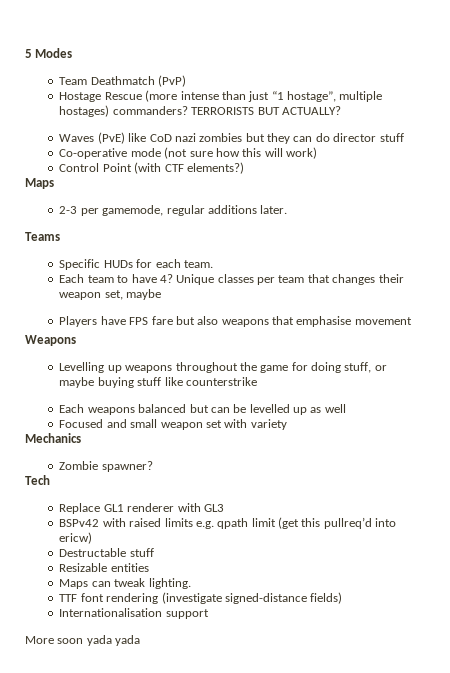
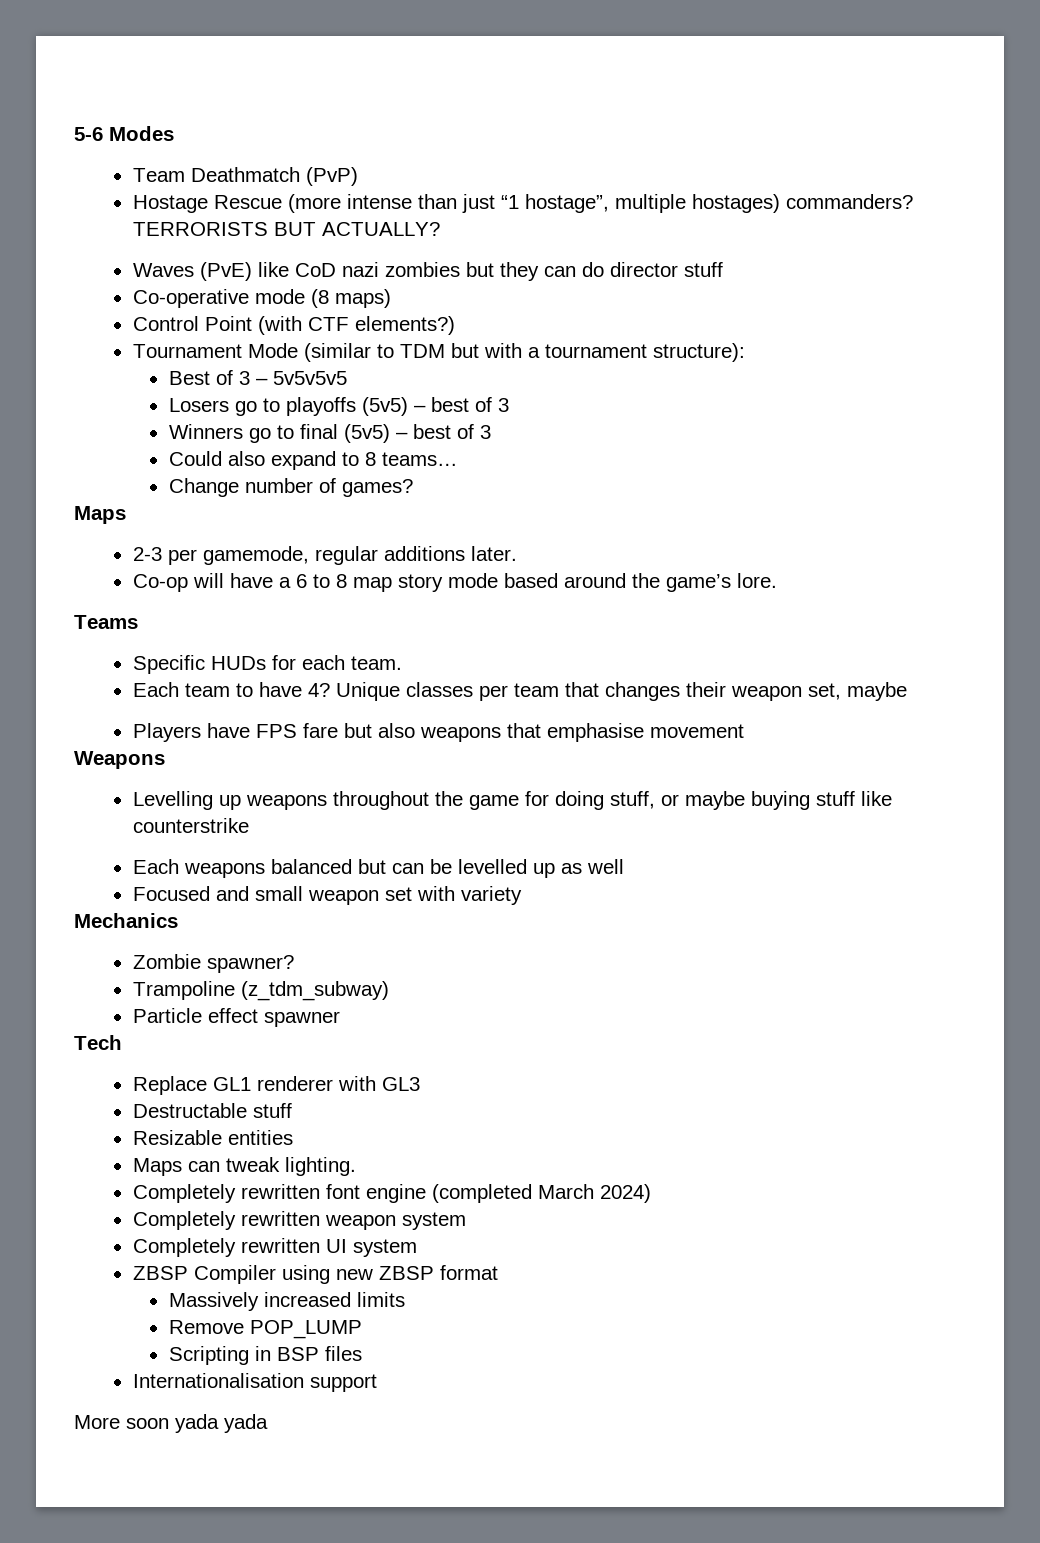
[25,49,32,58] 5 -> [74,127,103,141] 5-6
[164,147,318,159] (not sure how this will work) -> [310,289,391,308] (8 maps)
(244, 168) none -> [132,343,745,362] [168,370,347,385] [168,397,509,416] [168,424,491,443] [168,451,458,470] [168,478,413,497] // Tournament Mode (similar to TDM but with a tournament structure): // Best of 3 – 5v5v5v5 // Losers go to playoffs (5v5) – best of 3 // Winners go to final (5v5) – best of 3 // Could also expand to 8 teams… // Change number of games?
(288, 209) none -> [132,573,777,592] // Co-op will have a 6 to 8 map story mode based around the game’s lore.
(153, 466) none -> [132,981,389,1001] [132,1008,340,1027] // Trampoline (z_tdm_subway) // Particle effect spawner
[59,517,397,529] [59,532,93,544] // BSPv42 with raised limits e.g. qpath limit (get this pullreq’d into ericw) -> (420, 1084) none
[59,592,343,604] TTF font rendering (investigate signed-distance fields) -> [132,1184,651,1203] [132,1211,466,1230] [132,1238,417,1257] [132,1265,498,1284] [168,1292,405,1311] [168,1320,362,1339] [168,1346,362,1365] Completely rewritten font engine (completed March 2024) // Completely rewritten weapon system // Completely rewritten UI system // ZBSP Compiler using new ZBSP format // Massively increased limits // Remove POP_LUMP // Scripting in BSP files

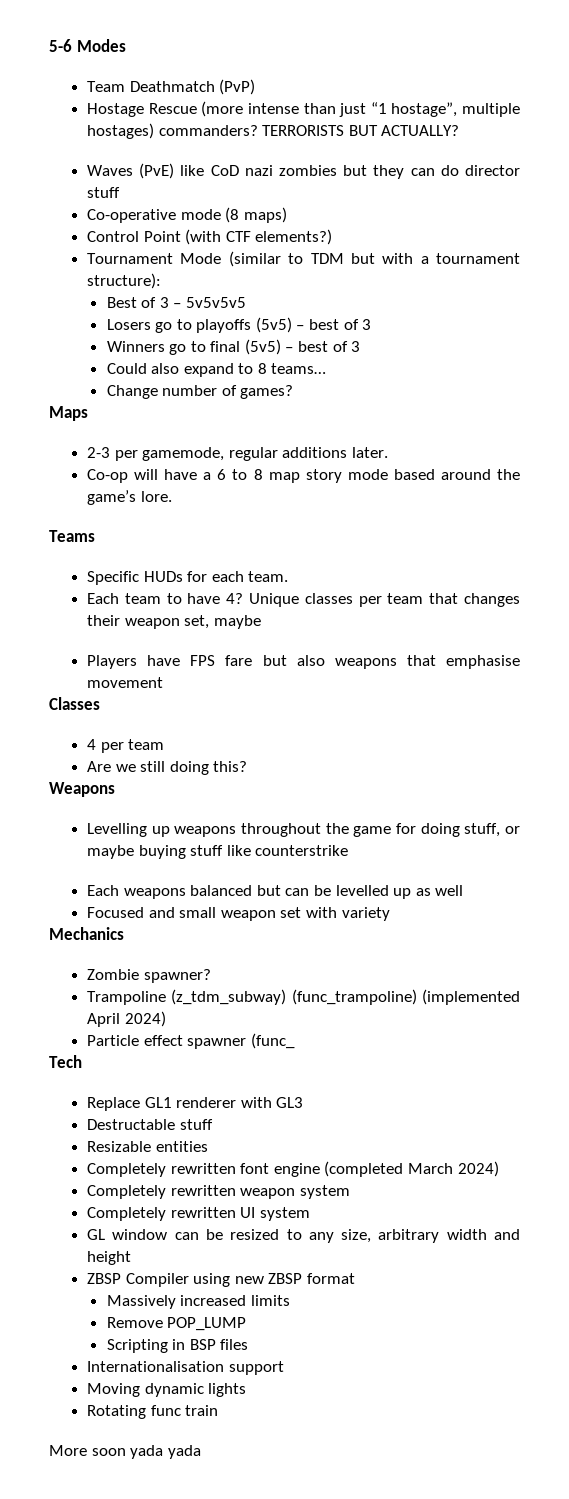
(744, 731) none -> [49,697,100,710] [87,739,165,753] [87,761,248,775] // Classes // 4 per team // Are we still doing this?
(389, 991) none -> [291,989,520,1005] [87,1011,166,1027] (func_trampoline) (implemented April 2024)
(340, 1019) none -> [250,1033,295,1049] (func_
[132,1157,356,1176] // Maps can tweak lighting. -> (208, 1146) none
(417, 1248) none -> [87,1229,520,1243] [87,1251,132,1265] // GL window can be resized to any size, arbitrary width and height
(377, 1383) none -> [87,1383,247,1397] [87,1405,219,1419] // Moving dynamic lights // Rotating func train

